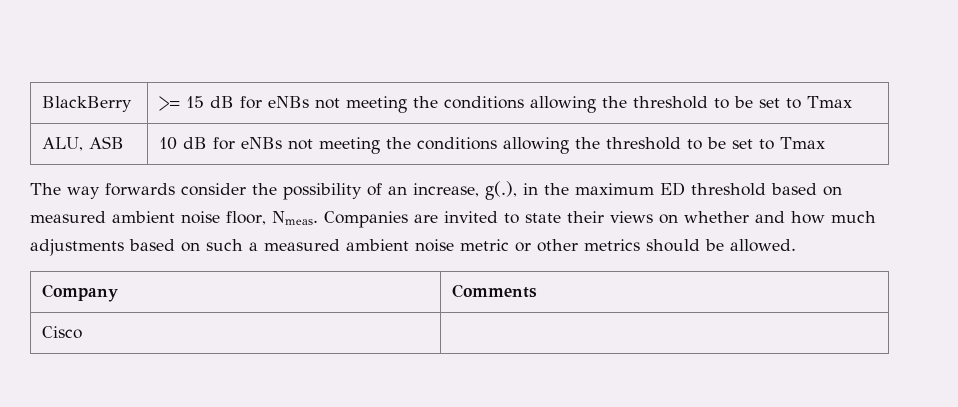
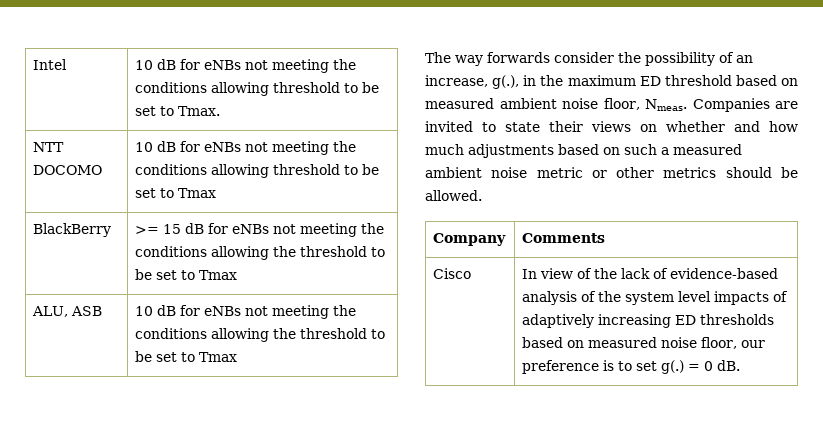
(42, 104) none -> [33,59,68,70] [135,59,357,73] [135,82,380,96] [135,106,221,116] [33,142,65,152] [33,165,103,175] [135,141,357,155] [135,164,380,178] [135,188,217,198] Intel | 10 dB for eNBs not meeting the conditions allowing threshold to be set to Tmax. // NTT DOCOMO | 10 dB for eNBs not meeting the conditions allowing threshold to be set to Tmax //
(83, 332) none -> [522,268,779,279] [522,291,789,305] [522,314,775,328] [522,337,766,349] [522,360,741,374] In view of the lack of evidence-based analysis of the system level impacts of adaptively increasing ED thresholds based on measured noise floor, our preference is to set g(.) = 0 dB.

